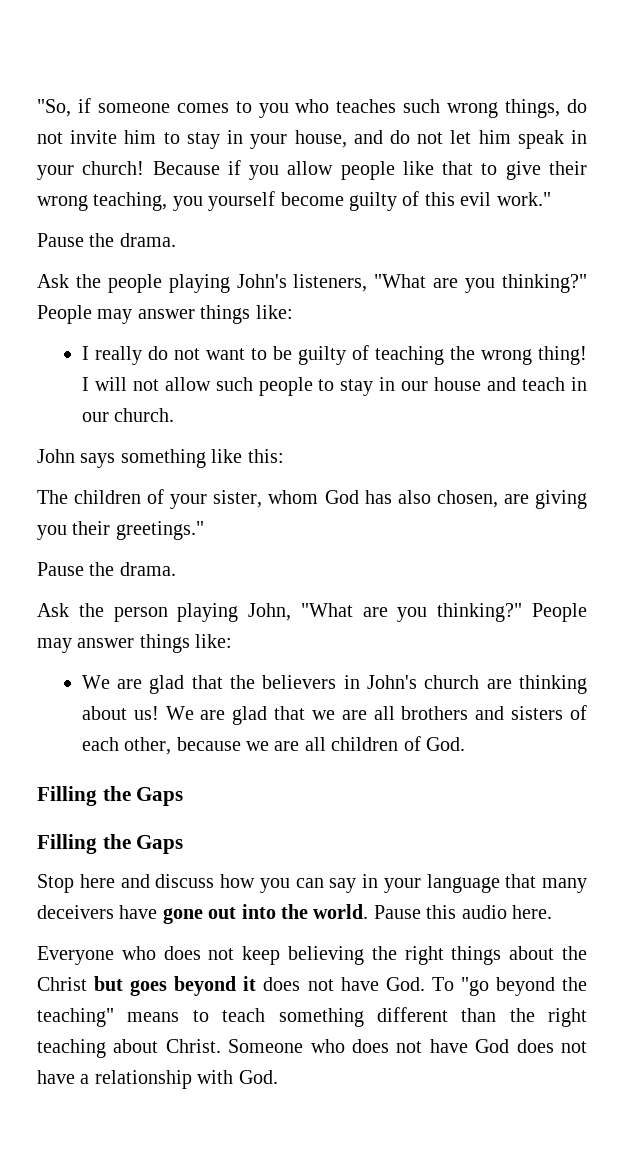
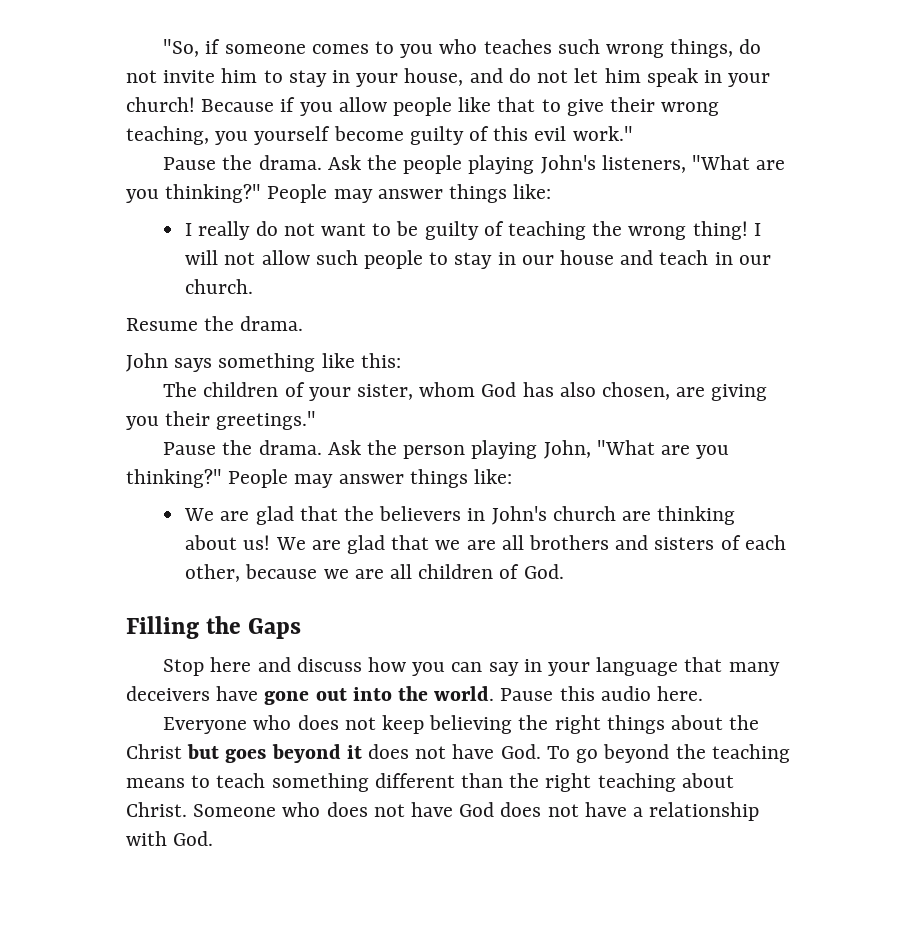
(176, 240) // -> (322, 162) none
(175, 415) none -> [126,316,304,331] // Resume the drama.
(176, 569) // -> (322, 447) none
[37,834,184,854] // Filling the Gaps -> (302, 628) none
[460,977,489,996] "go -> [576,749,599,763] go
[37,1008,114,1027] teaching" -> [711,744,790,763] teaching

